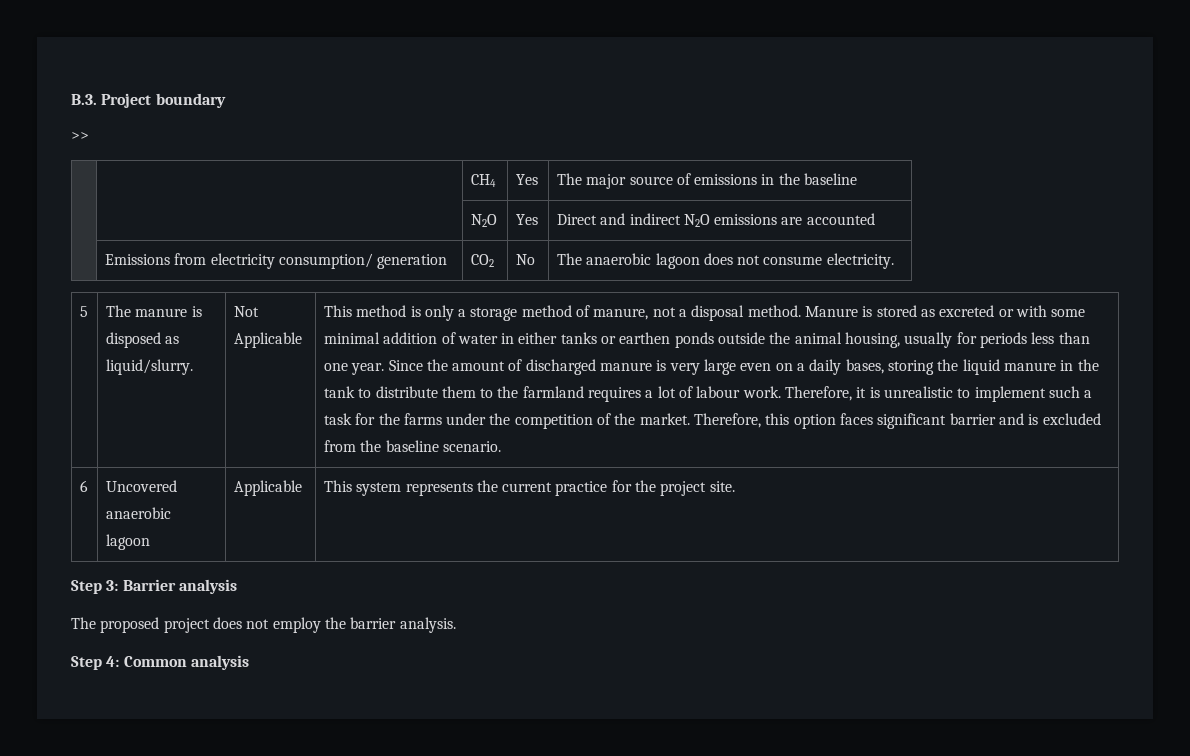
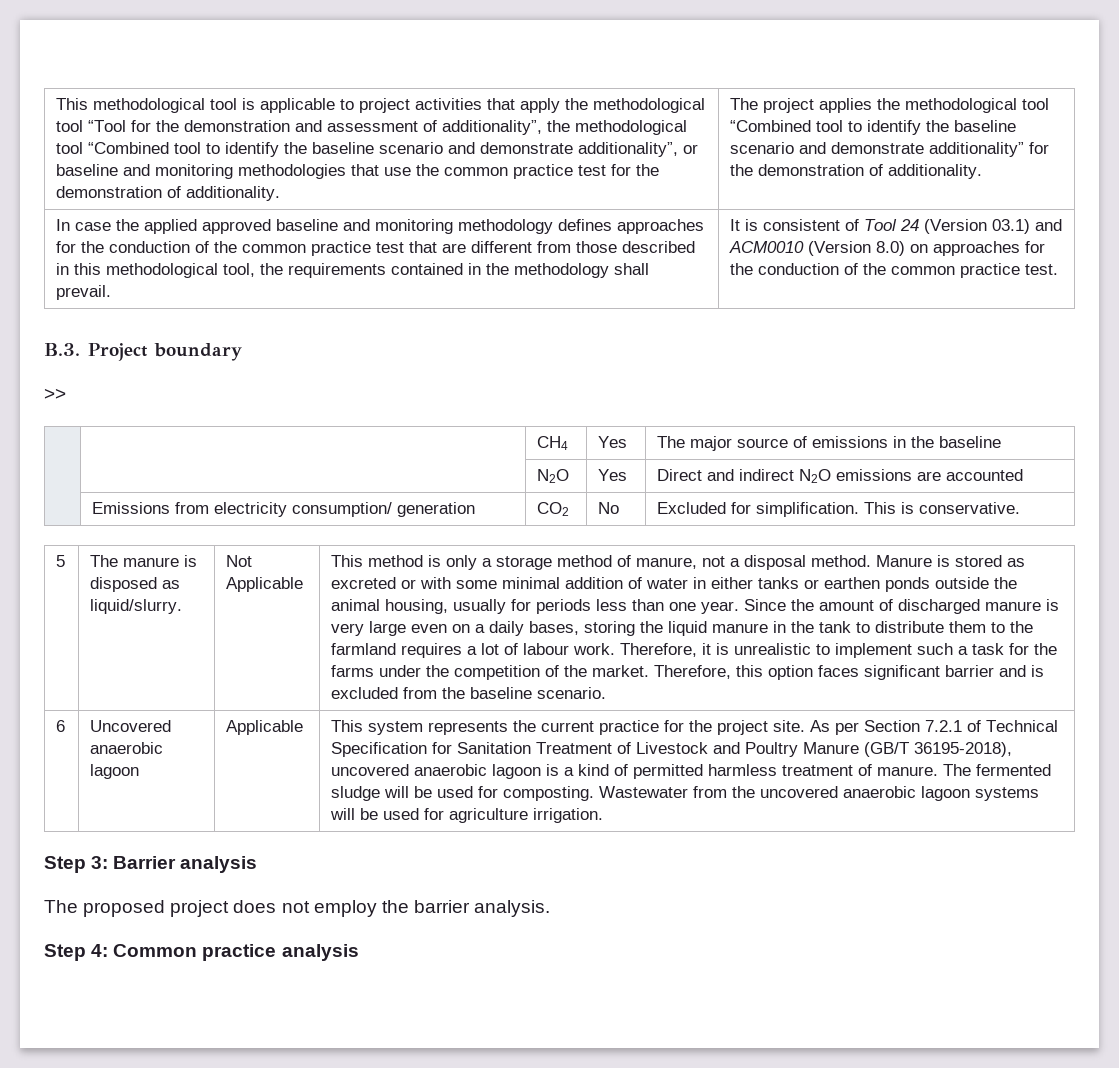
(71, 99) none -> [56,98,706,113] [56,120,688,135] [56,142,699,157] [56,164,660,179] [56,186,281,201] [730,98,1050,113] [730,120,1017,135] [730,142,1050,157] [730,164,983,179] [56,219,705,234] [56,241,696,256] [56,263,650,278] [56,285,112,300] [730,219,1063,234] [729,241,1046,256] [730,263,1059,278] This methodological tool is applicable to project activities that apply the methodological tool “Tool for the demonstration and assessment of additionality”, the methodological tool “Combined tool to identify the baseline scenario and demonstrate additionality”, or baseline and monitoring methodologies that use the common practice test for the demonstration of additionality. | The project applies the methodological tool “Combined tool to identify the baseline scenario and demonstrate additionality” for the demonstration of additionality. // In case the applied approved baseline and monitoring methodology defines approaches for the conduction of the common practice test that are different from those described in this methodological tool, the requirements contained in the methodology shall prevail. | It is consistent of Tool 24 (Version 03.1) and ACM0010 (Version 8.0) on approaches for the conduction of the common practice test. //
[556,253,894,269] The anaerobic lagoon does not consume electricity. -> [657,502,1021,517] Excluded for simplification. This is conservative.
(735, 486) none -> [810,720,1059,735] [331,742,1013,757] [331,764,1052,779] [331,786,1040,801] [330,808,604,823] As per Section 7.2.1 of Technical Specification for Sanitation Treatment of Livestock and Poultry Manure (GB/T 36195-2018), uncovered anaerobic lagoon is a kind of permitted harmless treatment of manure. The fermented sludge will be used for composting. Wastewater from the uncovered anaerobic lagoon systems will be used for agriculture irrigation.
(187, 661) none -> [202,944,277,961] practice

